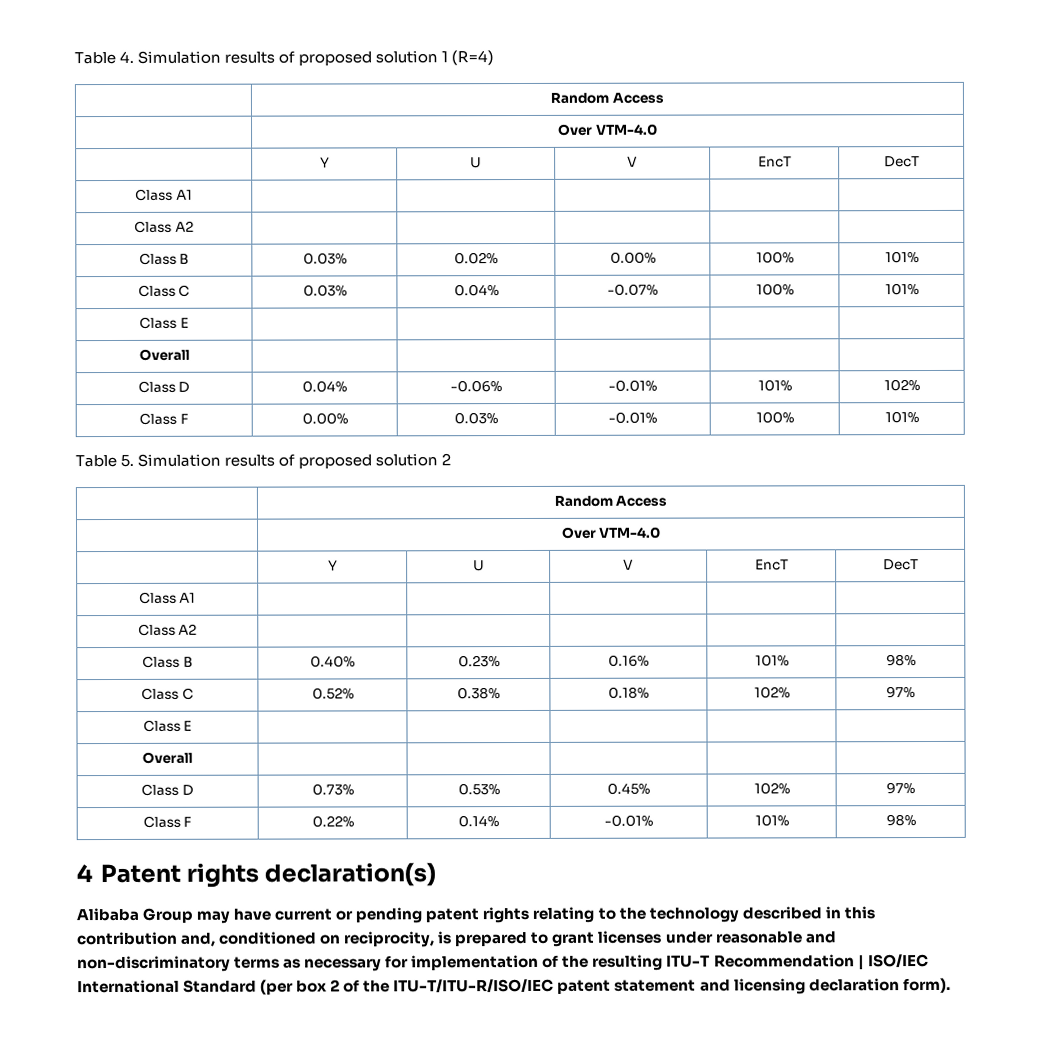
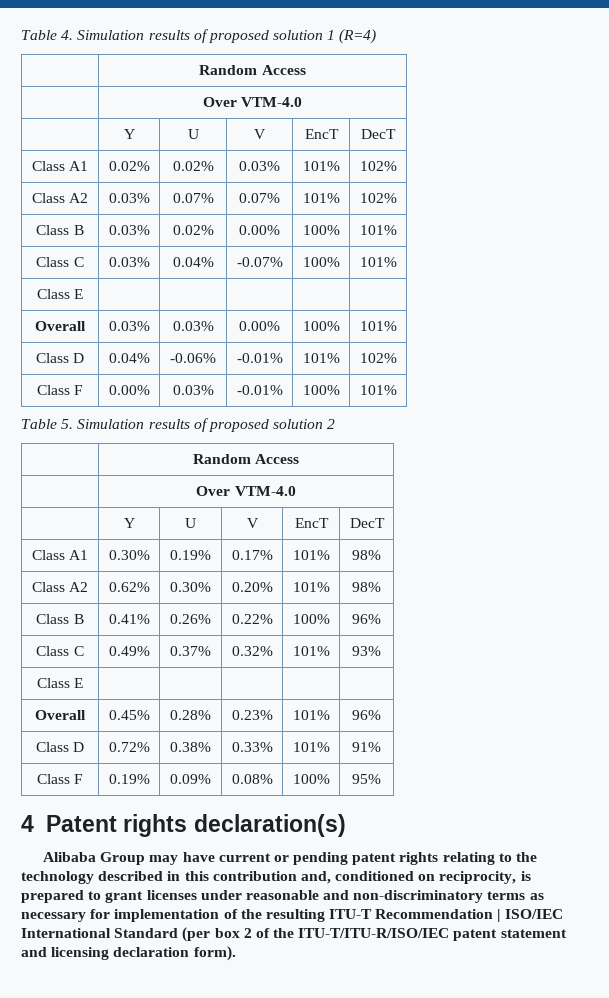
[134,220,194,233] | | | | // Class A2 | | | | | -> [108,161,150,171] [172,161,214,171] [239,161,280,171] [302,161,340,171] [359,161,397,171] [31,193,89,203] [108,193,150,203] [172,193,214,203] [239,193,280,203] [302,193,340,203] [359,193,397,203] 0.02% | 0.02% | 0.03% | 101% | 102% // Class A2 | 0.03% | 0.07% | 0.07% | 101% | 102%
(190, 354) | | | | -> [108,321,150,331] [172,321,214,331] [239,321,280,331] [302,321,340,331] [359,321,397,331] 0.03% | 0.03% | 0.00% | 100% | 101%
[137,623,198,636] [142,655,193,668] [310,655,355,668] [457,655,500,668] [608,654,649,667] [754,654,789,667] [885,654,916,667] [141,687,194,700] [311,687,354,700] [457,687,500,700] [608,686,649,699] [753,686,790,699] [886,686,915,699] [142,719,193,732] [142,751,193,764] [141,783,194,796] [311,783,354,796] [457,783,500,796] [607,782,650,795] [753,782,790,795] [886,782,915,795] [142,815,193,828] [311,815,354,828] [458,815,499,828] [604,814,653,827] [754,814,789,827] [885,814,916,827] | | | | // Class A2 | | | | | // Class B | 0.40% | 0.23% | 0.16% | 101% | 98% // Class C | 0.52% | 0.38% | 0.18% | 102% | 97% // Class E | | | | | // Overall | | | | | // Class D | 0.73% | 0.53% | 0.45% | 102% | 97% // Class F | 0.22% | 0.14% | -0.01% | 101% | 98% -> [108,550,150,560] [170,550,211,560] [231,550,273,560] [292,550,330,560] [352,550,381,560] [31,582,89,592] [108,582,150,592] [170,582,211,592] [231,582,273,592] [292,582,330,592] [352,582,381,592] [36,614,84,624] [108,614,150,624] [170,614,211,624] [231,614,273,624] [292,614,330,624] [352,614,381,624] [36,646,84,656] [108,646,150,656] [170,646,211,656] [231,646,273,656] [292,646,330,656] [352,646,381,656] [36,678,84,688] [35,710,86,720] [108,710,150,720] [170,710,211,720] [231,710,273,720] [292,710,330,720] [352,710,381,720] [35,742,85,752] [108,742,150,752] [170,742,211,752] [231,742,273,752] [292,742,330,752] [352,742,381,752] [36,774,84,784] [108,774,150,784] [170,774,211,784] [231,774,273,784] [292,774,330,784] [352,774,381,784] 0.30% | 0.19% | 0.17% | 101% | 98% // Class A2 | 0.62% | 0.30% | 0.20% | 101% | 98% // Class B | 0.41% | 0.26% | 0.22% | 100% | 96% // Class C | 0.49% | 0.37% | 0.32% | 101% | 93% // Class E | | | | | // Overall | 0.45% | 0.28% | 0.23% | 101% | 96% // Class D | 0.72% | 0.38% | 0.33% | 101% | 91% // Class F | 0.19% | 0.09% | 0.08% | 100% | 95%

